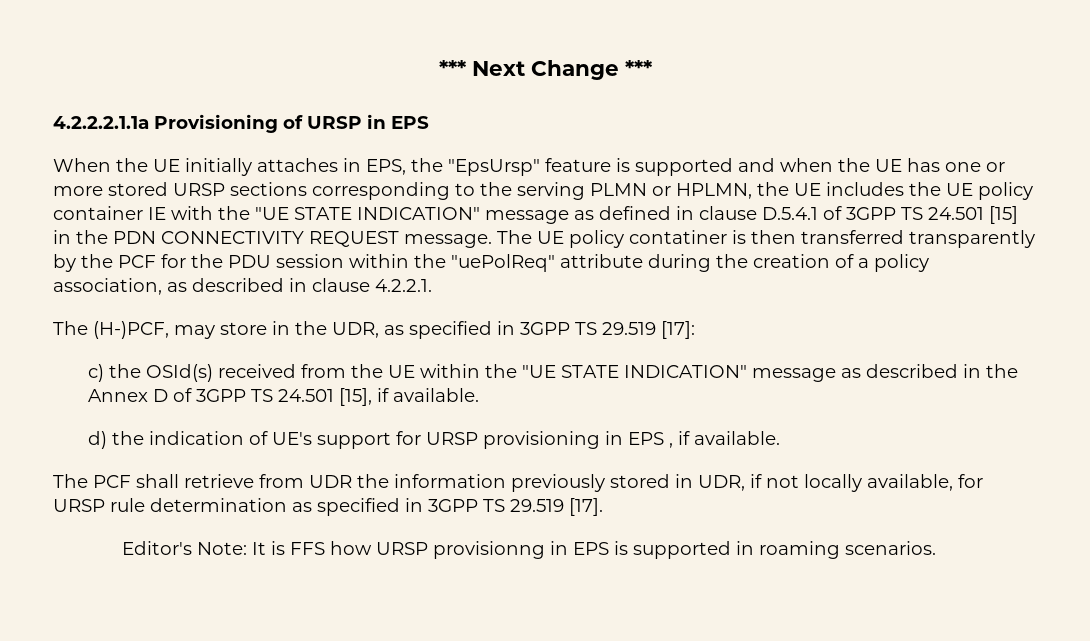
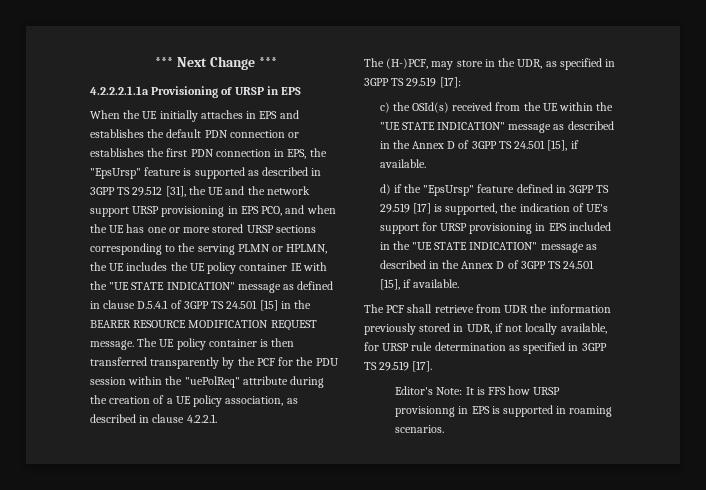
(361, 165) none -> [259,110,299,119] [90,129,300,138] [90,148,285,157] EPS and establishes the default PDN connection or establishes the first PDN connection in
(733, 167) none -> [247,167,322,176] [90,186,310,197] [90,206,283,217] as described in 3GPP TS 29.512 [31], the UE and the network support URSP provisioning in EPS PCO,
[113,231,304,244] PDN CONNECTIVITY -> [90,320,269,328] BEARER RESOURCE MODIFICATION
[629,230,727,244] contatiner -> [208,339,257,347] container
(869, 263) none -> [175,396,191,404] UE
(107, 440) none -> [393,184,610,196] [379,203,498,215] if the "EpsUrsp" feature defined in 3GPP TS 29.519 [17] is supported,
[668,443,673,448] , -> [568,222,611,231] [379,241,597,253] [379,260,595,269] [379,279,400,290] included in the "UE STATE INDICATION" message as described in the Annex D of 3GPP TS 24.501 [15],

